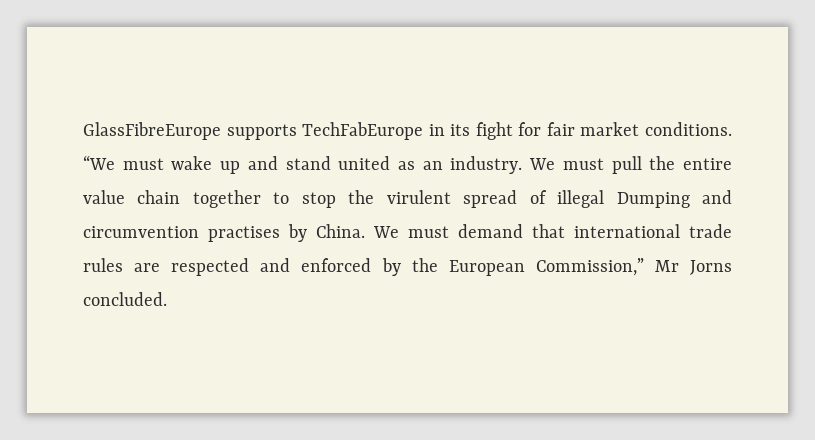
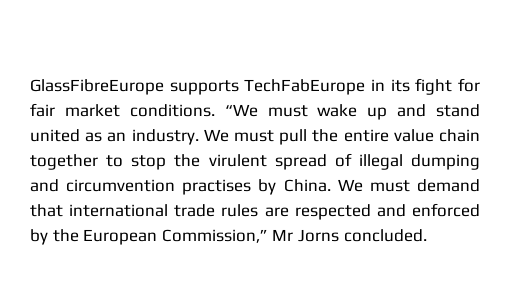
[616,192,690,208] Dumping -> [411,154,480,170] dumping

